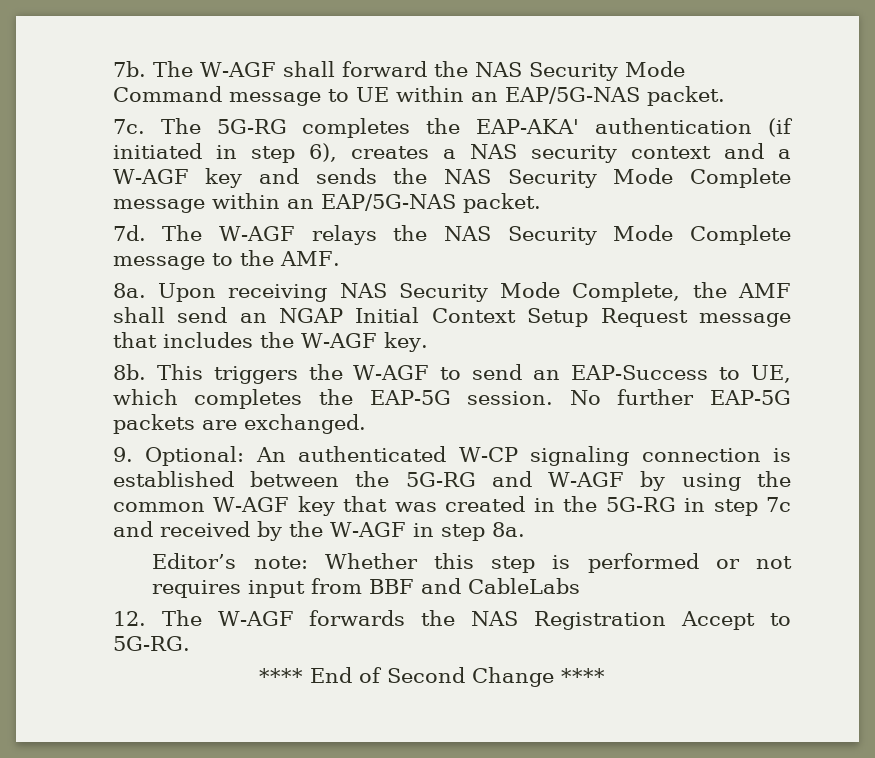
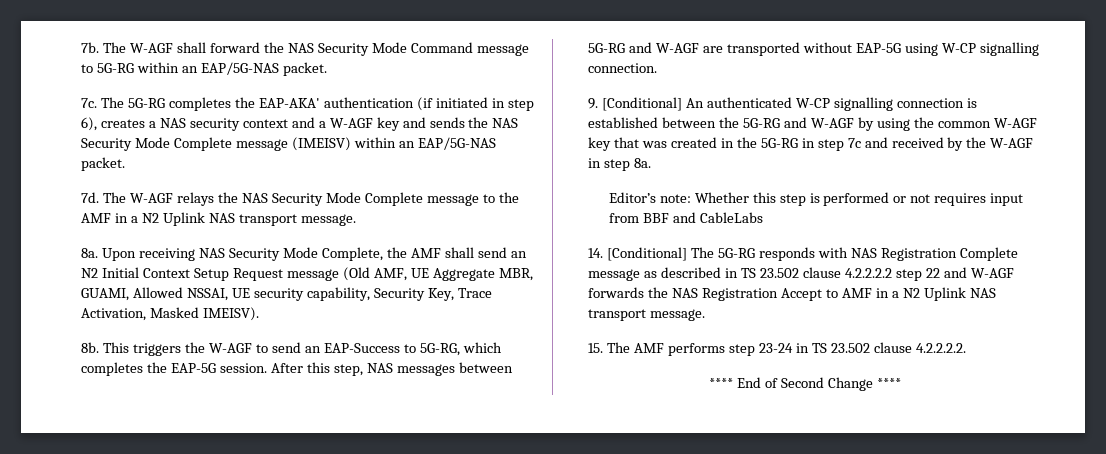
[355,87,389,102] UE -> [97,63,135,73] 5G-RG
(205, 206) none -> [292,137,352,151] (IMEISV)
[279,251,340,266] AMF. -> [81,212,356,226] AMF in a N2 Uplink NAS transport message.
[278,308,343,323] NGAP -> [81,268,99,278] N2
[112,332,428,352] that includes the W-AGF key. -> [342,267,533,281] [81,287,492,301] [81,307,260,321] (Old AMF, UE Aggregate MBR, GUAMI, Allowed NSSAI, UE security capability, Security Key, Trace Activation, Masked IMEISV).
[751,365,791,383] UE, -> [419,343,460,356] 5G-RG,
[569,389,792,405] [112,414,366,434] No further EAP-5G packets are exchanged. -> [271,362,513,376] [588,42,1039,56] [588,63,658,73] After this step, NAS messages between 5G-RG and W-AGF are transported without EAP-5G using W-CP signalling connection.
[145,446,245,466] Optional: -> [602,97,683,111] [Conditional]
[530,446,630,466] signaling -> [834,97,894,111] signalling
[112,610,202,626] 12. The -> [588,247,1018,261] [588,267,967,281] 14. [Conditional] The 5G-RG responds with NAS Registration Complete message as described in TS 23.502 clause 4.2.2.2.2 step 22 and
[112,636,190,651] 5G-RG. -> [841,287,996,301] [588,309,706,321] [588,342,966,356] AMF in a N2 Uplink NAS transport message. // 15. The AMF performs step 23-24 in TS 23.502 clause 4.2.2.2.2.

